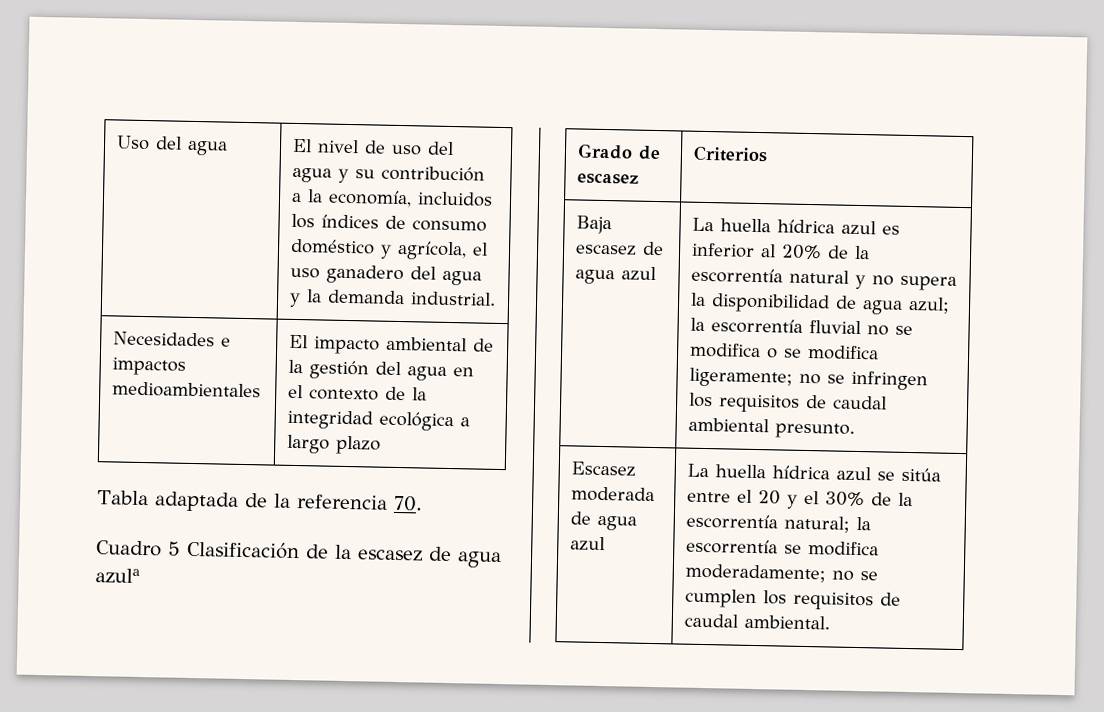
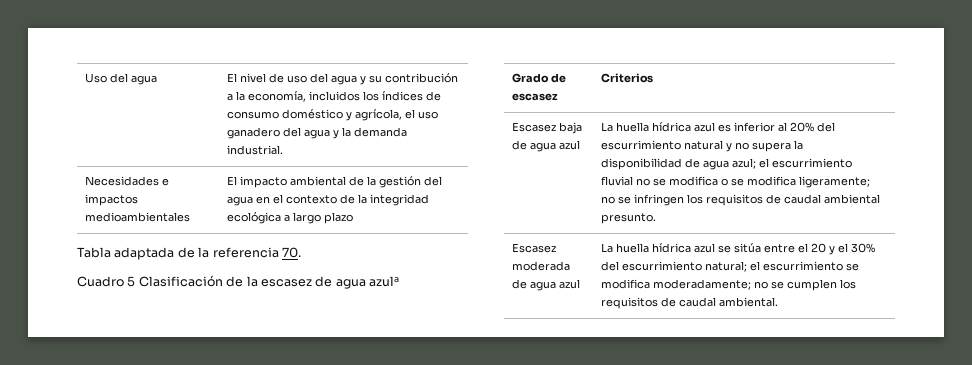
[576,215,613,235] [575,244,638,256] Baja escasez -> [512,122,583,134] Escasez baja
[827,245,871,260] [691,267,784,284] de la escorrentía -> [817,122,836,132] [601,140,682,150] del escurrimiento
[690,317,804,334] la escorrentía -> [759,158,853,168] el escurrimiento
[871,492,914,507] [686,513,872,533] [686,538,779,555] de la escorrentía natural; la escorrentía -> [601,261,844,272] del escurrimiento natural; el escurrimiento

